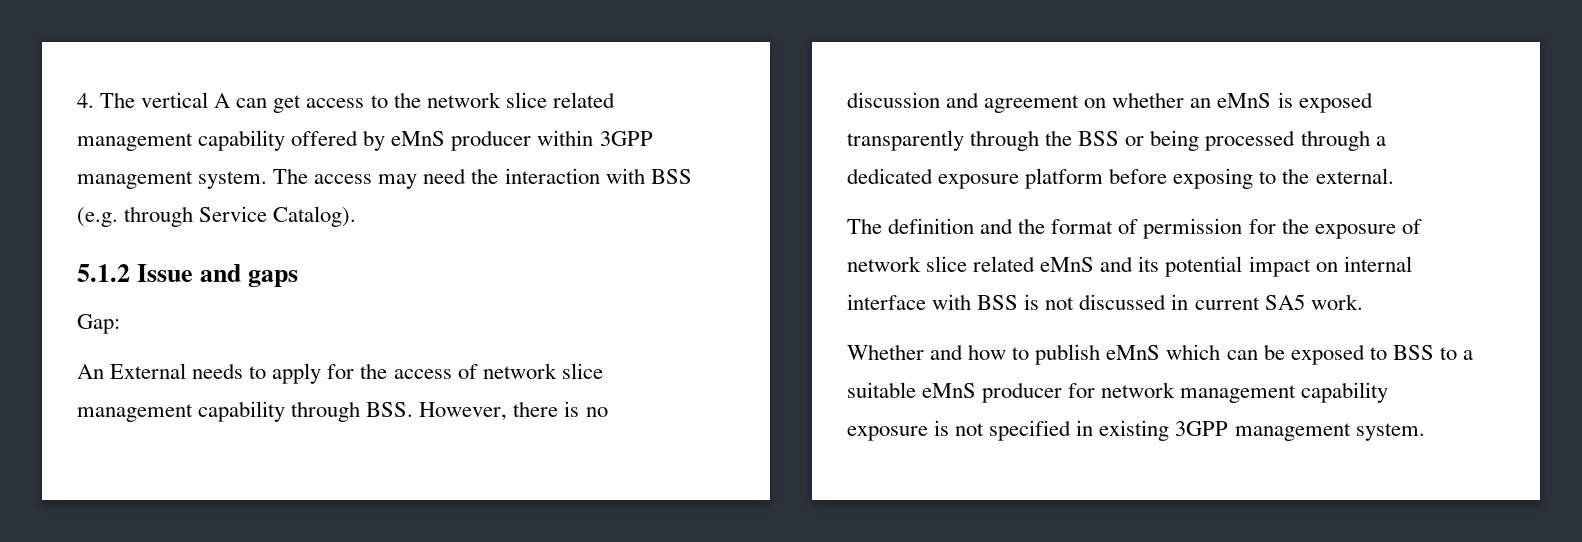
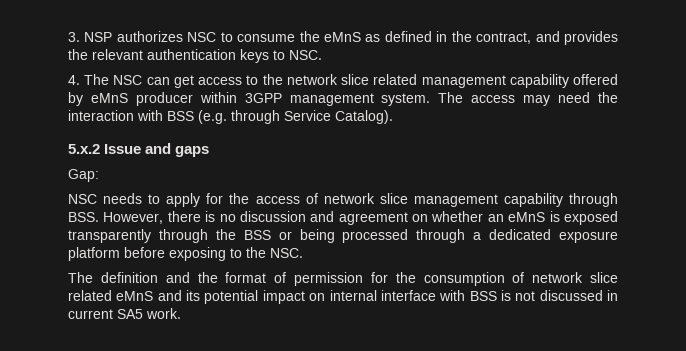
[77,92,231,108] 4. The vertical A -> [68,31,618,45] [68,49,322,63] [68,74,143,85] 3. NSP authorizes NSC to consume the eMnS as defined in the contract, and provides the relevant authentication keys to NSC. // 4. The NSC
[77,264,130,282] 5.1.2 -> [68,144,100,154] 5.x.2
[77,363,187,379] An External -> [68,194,97,204] NSC
[1315,168,1394,184] external. -> [270,248,303,258] NSC.
[1314,224,1396,239] exposure -> [423,272,505,286] consumption
[847,344,1473,365] [847,382,1389,403] [847,420,1425,441] // Whether and how to publish eMnS which can be exposed to BSS to a suitable eMnS producer for network management capability exposure is not specified in existing 3GPP management system. -> (181, 313) none

